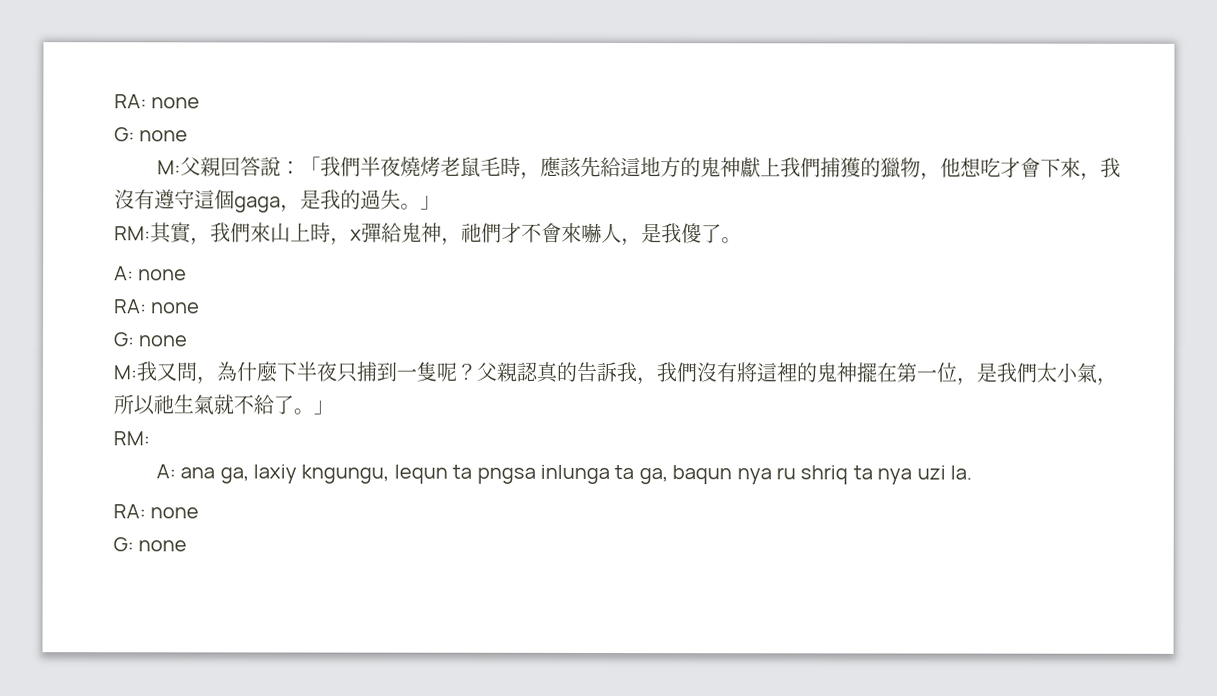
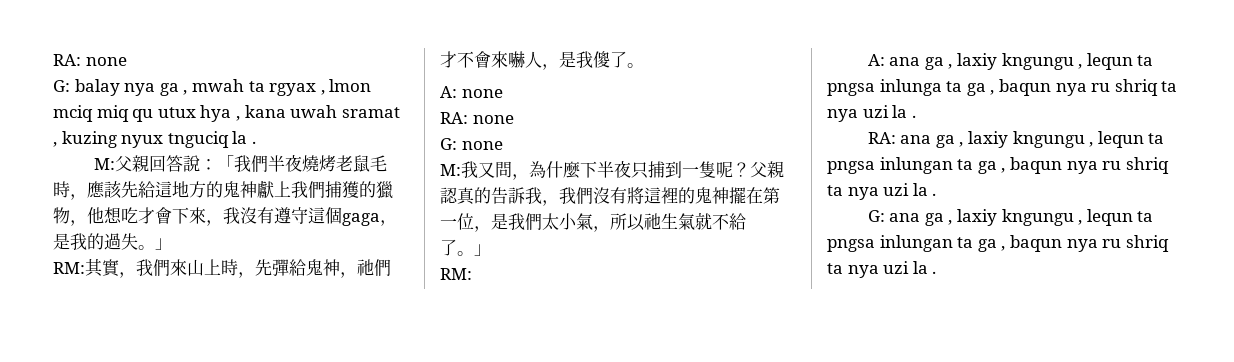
[114,94,201,109] [114,127,189,142] RA: none // G: none -> [53,54,127,66] [53,79,372,96] [53,105,400,122] [53,131,256,148] RA: none // G: balay nya ga , mwah ta rgyax , lmon mciq miq qu utux hya , kana uwah sramat , kuzing nyux tnguciq la .
[350,229,362,241] x -> [255,259,272,276] 先
[219,464,390,484] ga, laxiy kngungu, -> [924,53,1083,70] ga , laxiy kngungu ,
[638,465,972,485] [113,504,200,519] [113,537,188,552] ga, baqun nya ru shriq ta nya uzi la. // RA: none // G: none -> [966,79,1178,96] [827,105,916,122] [867,131,1165,148] [827,157,1169,174] [827,183,937,200] [867,209,1154,226] [827,235,1169,252] [827,261,937,278] ga , baqun nya ru shriq ta nya uzi la . // RA: ana ga , laxiy kngungu , lequn ta pngsa inlungan ta ga , baqun nya ru shriq ta nya uzi la . // G: ana ga , laxiy kngungu , lequn ta pngsa inlungan ta ga , baqun nya ru shriq ta nya uzi la .

